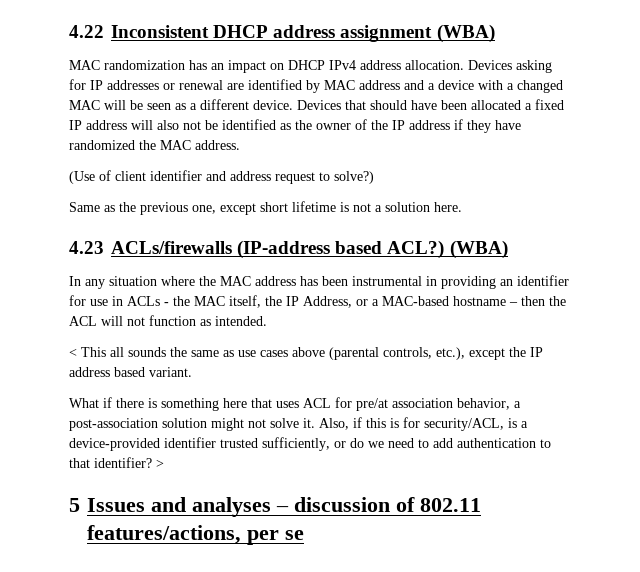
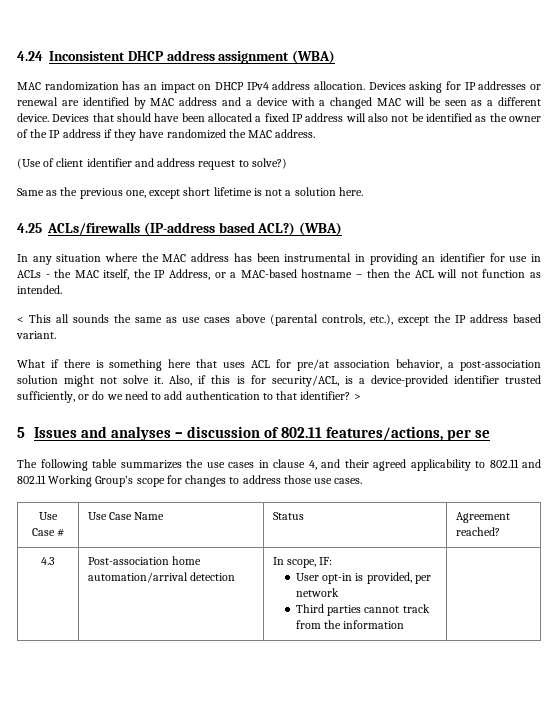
[69,25,104,38] 4.22 -> [17,51,43,61] 4.24
[69,241,104,254] 4.23 -> [17,223,42,233] 4.25
(304, 535) none -> [17,459,541,471] [17,475,363,487] [39,512,58,520] [31,528,65,537] [87,512,165,520] [272,512,304,520] [455,512,510,523] [455,527,500,536] [41,557,55,565] [87,556,201,565] [87,572,235,583] [272,557,333,568] [295,572,431,584] [295,588,339,597] [295,604,430,616] [295,620,405,629] // The following table summarizes the use cases in clause 4, and their agreed applicability to 802.11 and 802.11 Working Group’s scope for changes to address those use cases. // Use Case # | Use Case Name | Status | Agreement reached? // 4.3 | Post-association home automation/arrival detection | In scope, IF: // User opt-in is provided, per network // Third parties cannot track from the information |

